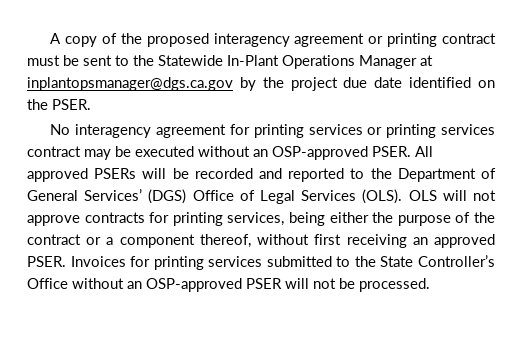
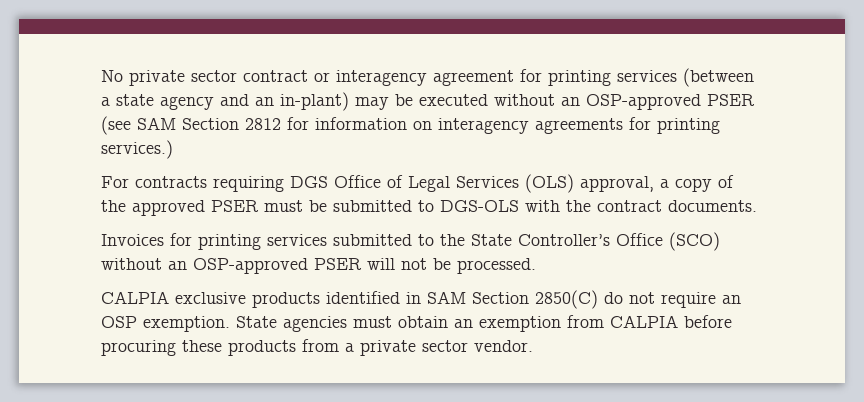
[50,33,497,47] [27,55,433,69] [27,77,495,91] [27,99,91,110] [50,124,71,135] A copy of the proposed interagency agreement or printing contract must be sent to the Statewide In-Plant Operations Manager at inplantopsmanager@dgs.ca.gov by the project due date identified on the PSER. // No -> [101,70,330,86] No private sector contract or
[367,124,495,138] [27,146,81,157] or printing services contract -> [683,68,754,87] [101,92,349,111] (between a state agency and an in-plant)
[372,146,433,157] [27,168,496,182] [27,189,496,204] [27,212,496,226] [27,234,496,248] [27,256,66,267] PSER. All approved PSERs will be recorded and reported to the Department of General Services’ (DGS) Office of Legal Services (OLS). OLS will not approve contracts for printing services, being either the purpose of the contract or a component thereof, without first receiving an approved PSER. -> [707,94,755,106] [101,116,720,135] [101,140,173,159] [101,174,734,193] [101,200,757,216] PSER (see SAM Section 2812 for information on interagency agreements for printing services.) // For contracts requiring DGS Office of Legal Services (OLS) approval, a copy of the approved PSER must be submitted to DGS-OLS with the contract documents. //
(68, 283) none -> [669,232,720,251] (SCO)
(430, 285) none -> [101,290,741,309] [101,315,732,332] [101,339,533,356] // CALPIA exclusive products identified in SAM Section 2850(C) do not require an OSP exemption. State agencies must obtain an exemption from CALPIA before procuring these products from a private sector vendor.

